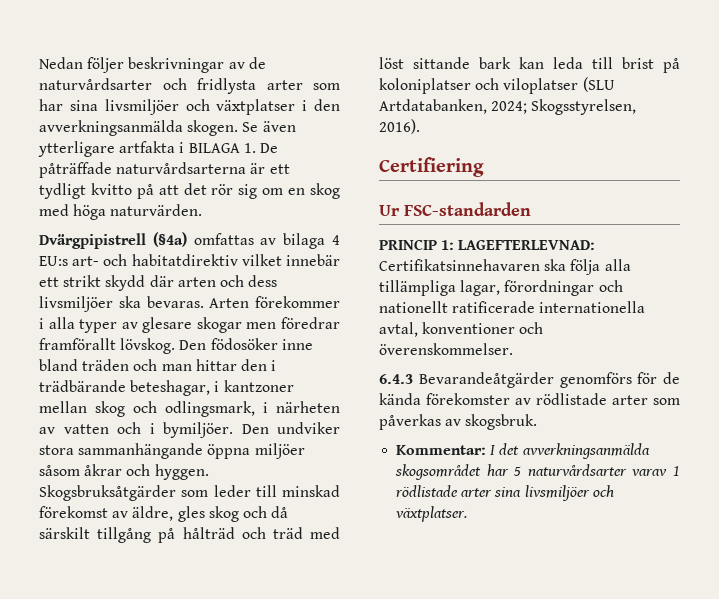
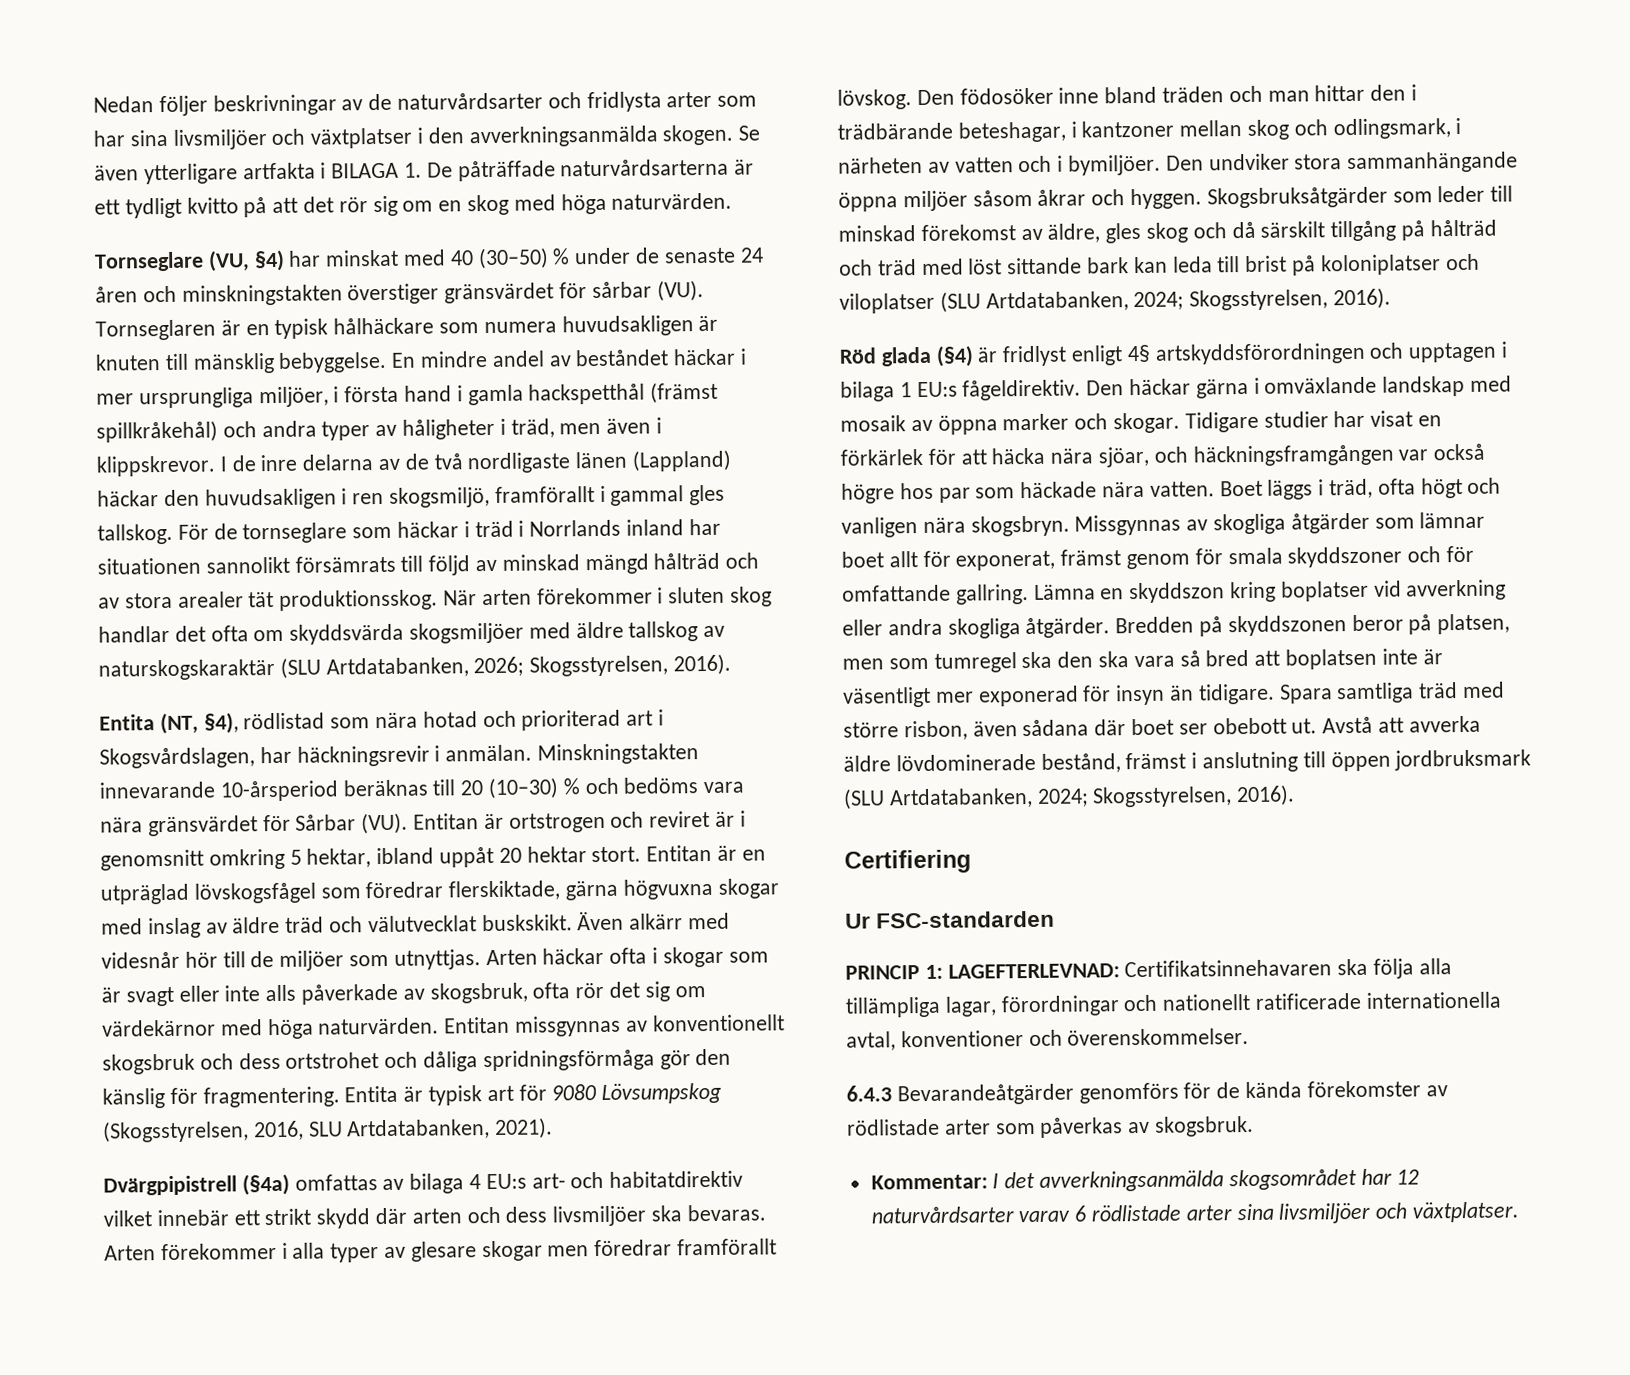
(203, 210) none -> [94,247,764,272] [95,280,704,306] [95,315,719,341] [95,348,748,374] [96,381,719,409] [96,417,663,443] [96,449,732,477] [97,484,726,510] [97,518,721,545] [97,552,760,576] [98,586,773,611] [98,621,726,645] [98,653,732,681] [99,709,665,735] [99,743,700,769] [99,777,745,802] [100,810,746,837] [100,844,766,871] [100,878,779,905] [101,911,731,939] [101,946,769,971] [101,981,706,1007] [102,1014,785,1040] [102,1048,732,1075] [102,1082,723,1109] [102,1117,554,1143] // Tornseglare (VU, §4) har minskat med 40 (30–50) % under de senaste 24 åren och minskningstakten överstiger gränsvärdet för sårbar (VU). Tornseglaren är en typisk hålhäckare som numera huvudsakligen är knuten till mänsklig bebyggelse. En mindre andel av beståndet häckar i mer ursprungliga miljöer, i första hand i gamla hackspetthål (främst spillkråkehål) och andra typer av håligheter i träd, men även i klippskrevor. I de inre delarna av de två nordligaste länen (Lappland) häckar den huvudsakligen i ren skogsmiljö, framförallt i gammal gles tallskog. För de tornseglare som häckar i träd i Norrlands inland har situationen sannolikt försämrats till följd av minskad mängd hålträd och av stora arealer tät produktionsskog. När arten förekommer i sluten skog handlar det ofta om skyddsvärda skogsmiljöer med äldre tallskog av naturskogskaraktär (SLU Artdatabanken, 2026; Skogsstyrelsen, 2016). // Entita (NT, §4), rödlistad som nära hotad och prioriterad art i Skogsvårdslagen, har häckningsrevir i anmälan. Minskningstakten innevarande 10-årsperiod beräknas till 20 (10–30) % och bedöms vara nära gränsvärdet för Sårbar (VU). Entitan är ortstrogen och reviret är i genomsnitt omkring 5 hektar, ibland uppåt 20 hektar stort. Entitan är en utpräglad lövskogsfågel som föredrar flerskiktade, gärna högvuxna skogar med inslag av äldre träd och välutvecklat buskskikt. Även alkärr med videsnår hör till de miljöer som utnyttjas. Arten häckar ofta i skogar som är svagt eller inte alls påverkade av skogsbruk, ofta rör det sig om värdekärnor med höga naturvärden. Entitan missgynnas av konventionellt skogsbruk och dess ortstrohet och dåliga spridningsförmåga gör den känslig för fragmentering. Entita är typisk art för 9080 Lövsumpskog (Skogsstyrelsen, 2016, SLU Artdatabanken, 2021).
(420, 126) none -> [839,341,1508,367] [840,375,1513,402] [840,410,1443,435] [840,443,1486,468] [841,477,1502,504] [841,511,1486,538] [841,545,1475,571] [842,579,1507,605] [842,613,1511,639] [842,648,1443,673] [843,681,1506,708] [843,715,1481,741] [843,749,1532,773] [843,784,1296,810] // Röd glada (§4) är fridlyst enligt 4§ artskyddsförordningen och upptagen i bilaga 1 EU:s fågeldirektiv. Den häckar gärna i omväxlande landskap med mosaik av öppna marker och skogar. Tidigare studier har visat en förkärlek för att häcka nära sjöar, och häckningsframgången var också högre hos par som häckade nära vatten. Boet läggs i träd, ofta högt och vanligen nära skogsbryn. Missgynnas av skogliga åtgärder som lämnar boet allt för exponerat, främst genom för smala skyddszoner och för omfattande gallring. Lämna en skyddszon kring boplatser vid avverkning eller andra skogliga åtgärder. Bredden på skyddszonen beror på platsen, men som tumregel ska den ska vara så bred att boplatsen inte är väsentligt mer exponerad för insyn än tidigare. Spara samtliga träd med större risbon, även sådana där boet ser obebott ut. Avstå att avverka äldre lövdominerade bestånd, främst i anslutning till öppen jordbruksmark (SLU Artdatabanken, 2024; Skogsstyrelsen, 2016).
[513,466,522,476] 5 -> [1396,1169,1420,1185] 12
[673,466,680,476] 1 -> [1074,1205,1087,1222] 6

